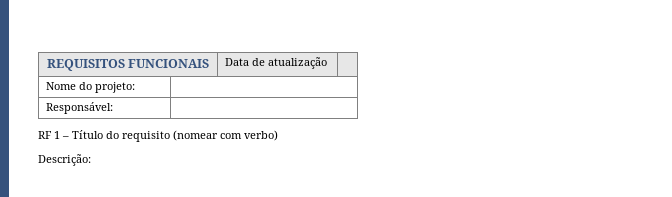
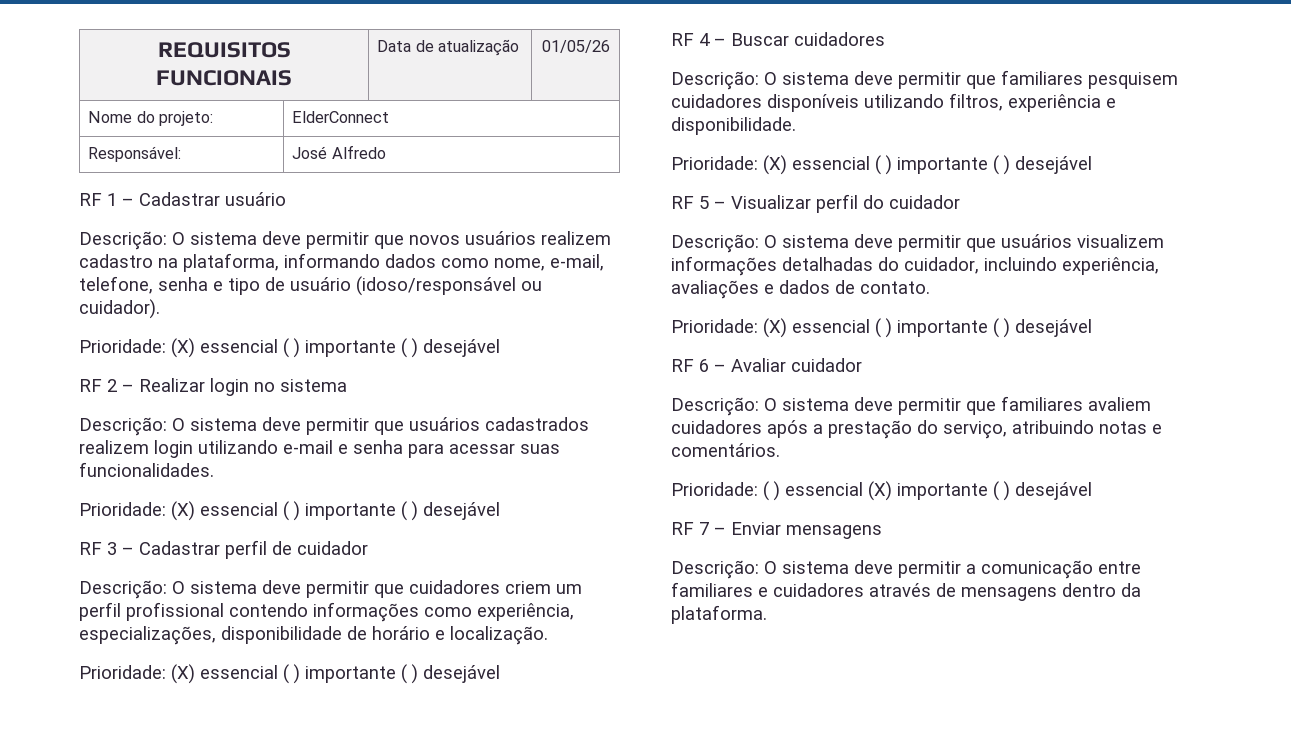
(327, 63) none -> [541,40,610,53] 01/05/26
(135, 87) none -> [292,111,390,123] ElderConnect
(113, 108) none -> [292,145,386,159] José Alfredo
[72,130,278,142] [38,154,91,166] Título do requisito (nomear com verbo) // Descrição: -> [139,192,286,206] [79,231,611,250] [79,253,604,272] [79,276,542,296] [79,299,160,319] [79,338,500,358] [79,378,347,396] [79,417,589,436] [79,440,560,458] [79,462,214,477] [79,501,500,521] [79,540,368,559] [79,580,582,599] [79,602,574,622] [79,626,548,645] [79,664,500,684] [671,32,885,46] [671,70,1178,90] [671,93,1116,112] [671,117,796,135] [671,155,1092,175] [671,194,960,213] [671,234,1164,253] [671,256,1159,276] [671,280,930,299] [671,318,1092,338] [671,358,862,372] [671,396,1151,416] [671,420,1162,439] [671,443,780,457] [671,481,1092,501] [671,522,882,539] [671,560,1141,579] [671,582,1141,601] [671,605,767,624] Cadastrar usuário // Descrição: O sistema deve permitir que novos usuários realizem cadastro na plataforma, informando dados como nome, e-mail, telefone, senha e tipo de usuário (idoso/responsável ou cuidador). // Prioridade: (X) essencial ( ) importante ( ) desejável // RF 2 – Realizar login no sistema // Descrição: O sistema deve permitir que usuários cadastrados realizem login utilizando e-mail e senha para acessar suas funcionalidades. // Prioridade: (X) essencial ( ) importante ( ) desejável // RF 3 – Cadastrar perfil de cuidador // Descrição: O sistema deve permitir que cuidadores criem um perfil profissional contendo informações como experiência, especializações, disponibilidade de horário e localização. // Prioridade: (X) essencial ( ) importante ( ) desejável // RF 4 – Buscar cuidadores // Descrição: O sistema deve permitir que familiares pesquisem cuidadores disponíveis utilizando filtros, experiência e disponibilidade. // Prioridade: (X) essencial ( ) importante ( ) desejável // RF 5 – Visualizar perfil do cuidador // Descrição: O sistema deve permitir que usuários visualizem informações detalhadas do cuidador, incluindo experiência, avaliações e dados de contato. // Prioridade: (X) essencial ( ) importante ( ) desejável // RF 6 – Avaliar cuidador // Descrição: O sistema deve permitir que familiares avaliem cuidadores após a prestação do serviço, atribuindo notas e comentários. // Prioridade: ( ) essencial (X) importante ( ) desejável // RF 7 – Enviar mensagens // Descrição: O sistema deve permitir a comunicação entre familiares e cuidadores através de mensagens dentro da plataforma.

